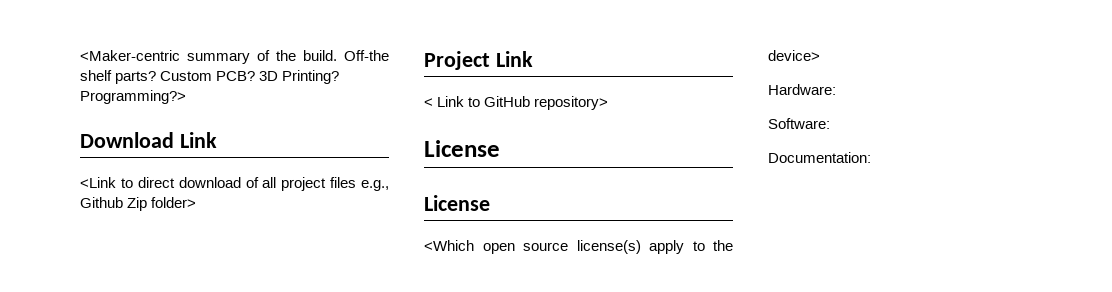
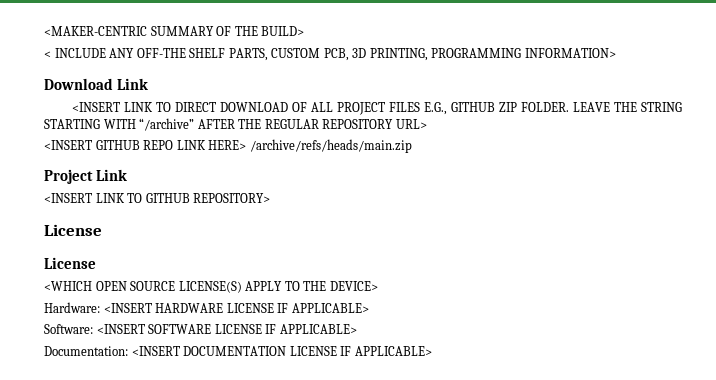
[80,50,389,64] [80,70,340,84] [80,90,186,104] [80,132,217,148] [80,177,389,191] [80,197,197,211] [424,51,533,70] [424,96,609,110] [424,140,500,157] [424,195,490,211] [424,240,733,254] [768,50,820,61] [768,84,836,95] [768,118,830,129] [768,152,871,163] <Maker-centric summary of the build. Off-the shelf parts? Custom PCB? 3D Printing? Programming?> // Download Link // <Link to direct download of all project files e.g., Github Zip folder> // Project Link // < Link to GitHub repository> // License // License // <Which open source license(s) apply to the device> // Hardware: // Software: // Documentation: -> [44,26,305,36] [44,48,616,61] [44,78,149,90] [72,102,683,115] [44,118,427,131] [44,139,412,153] [44,169,128,184] [44,193,271,203] [44,224,102,236] [44,257,96,269] [44,281,378,293] [44,302,369,313] [44,324,357,334] [44,346,432,356] <MAKER-CENTRIC SUMMARY OF THE BUILD> // < INCLUDE ANY OFF-THE SHELF PARTS, CUSTOM PCB, 3D PRINTING, PROGRAMMING INFORMATION> // Download Link // <INSERT LINK TO DIRECT DOWNLOAD OF ALL PROJECT FILES E.G., GITHUB ZIP FOLDER. LEAVE THE STRING STARTING WITH “/archive” AFTER THE REGULAR REPOSITORY URL> // <INSERT GITHUB REPO LINK HERE> /archive/refs/heads/main.zip // Project Link // <INSERT LINK TO GITHUB REPOSITORY> // License // License // <WHICH OPEN SOURCE LICENSE(S) APPLY TO THE DEVICE> // Hardware: <INSERT HARDWARE LICENSE IF APPLICABLE> // Software: <INSERT SOFTWARE LICENSE IF APPLICABLE> // Documentation: <INSERT DOCUMENTATION LICENSE IF APPLICABLE>

